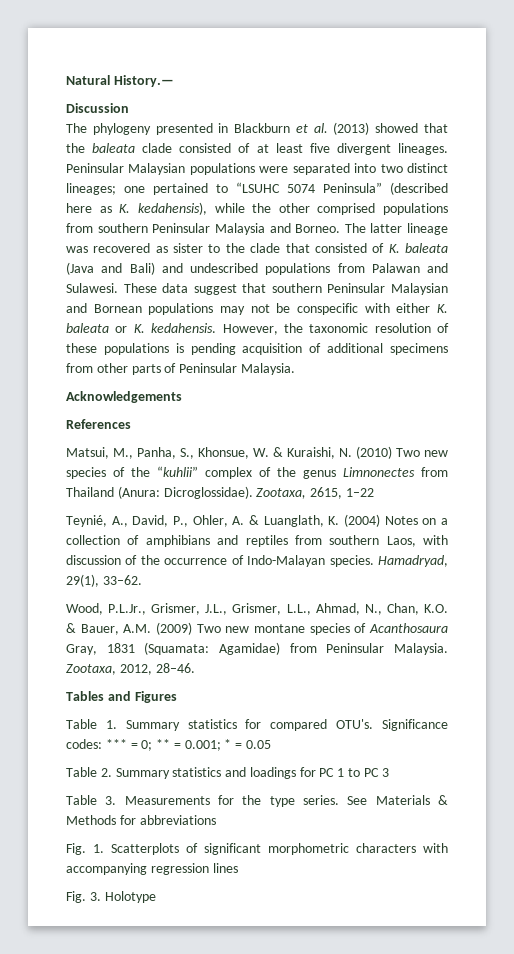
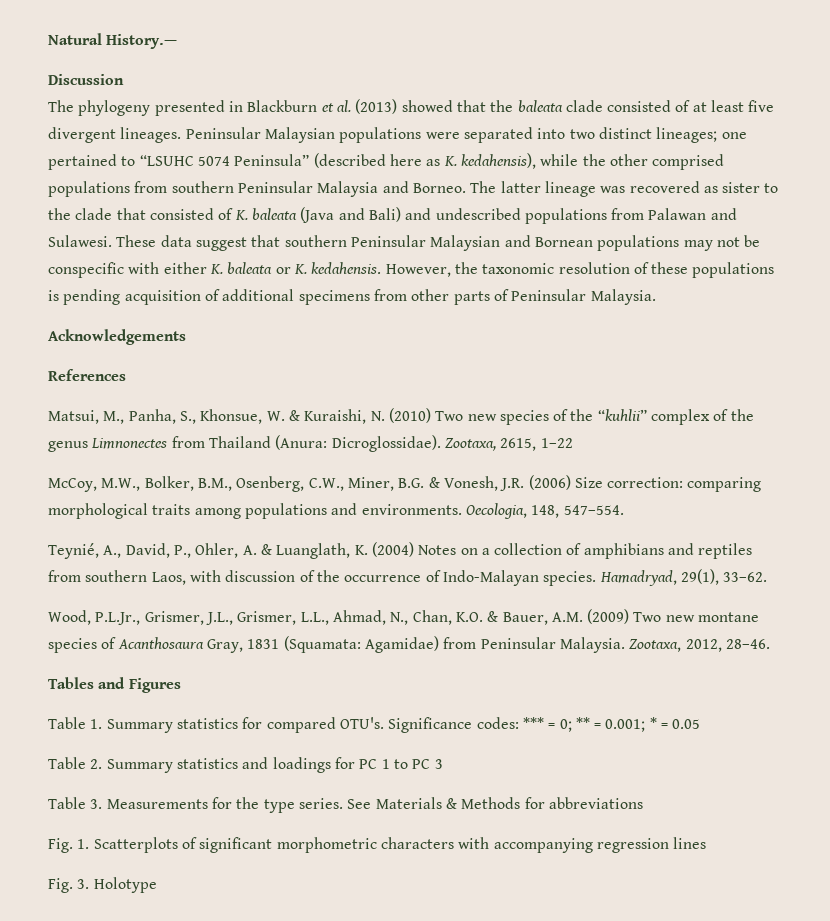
(374, 492) none -> [48,475,762,492] [48,503,624,519] // McCoy, M.W., Bolker, B.M., Osenberg, C.W., Miner, B.G. & Vonesh, J.R. (2006) Size correction: comparing morphological traits among populations and environments. Oecologia, 148, 547–554.

